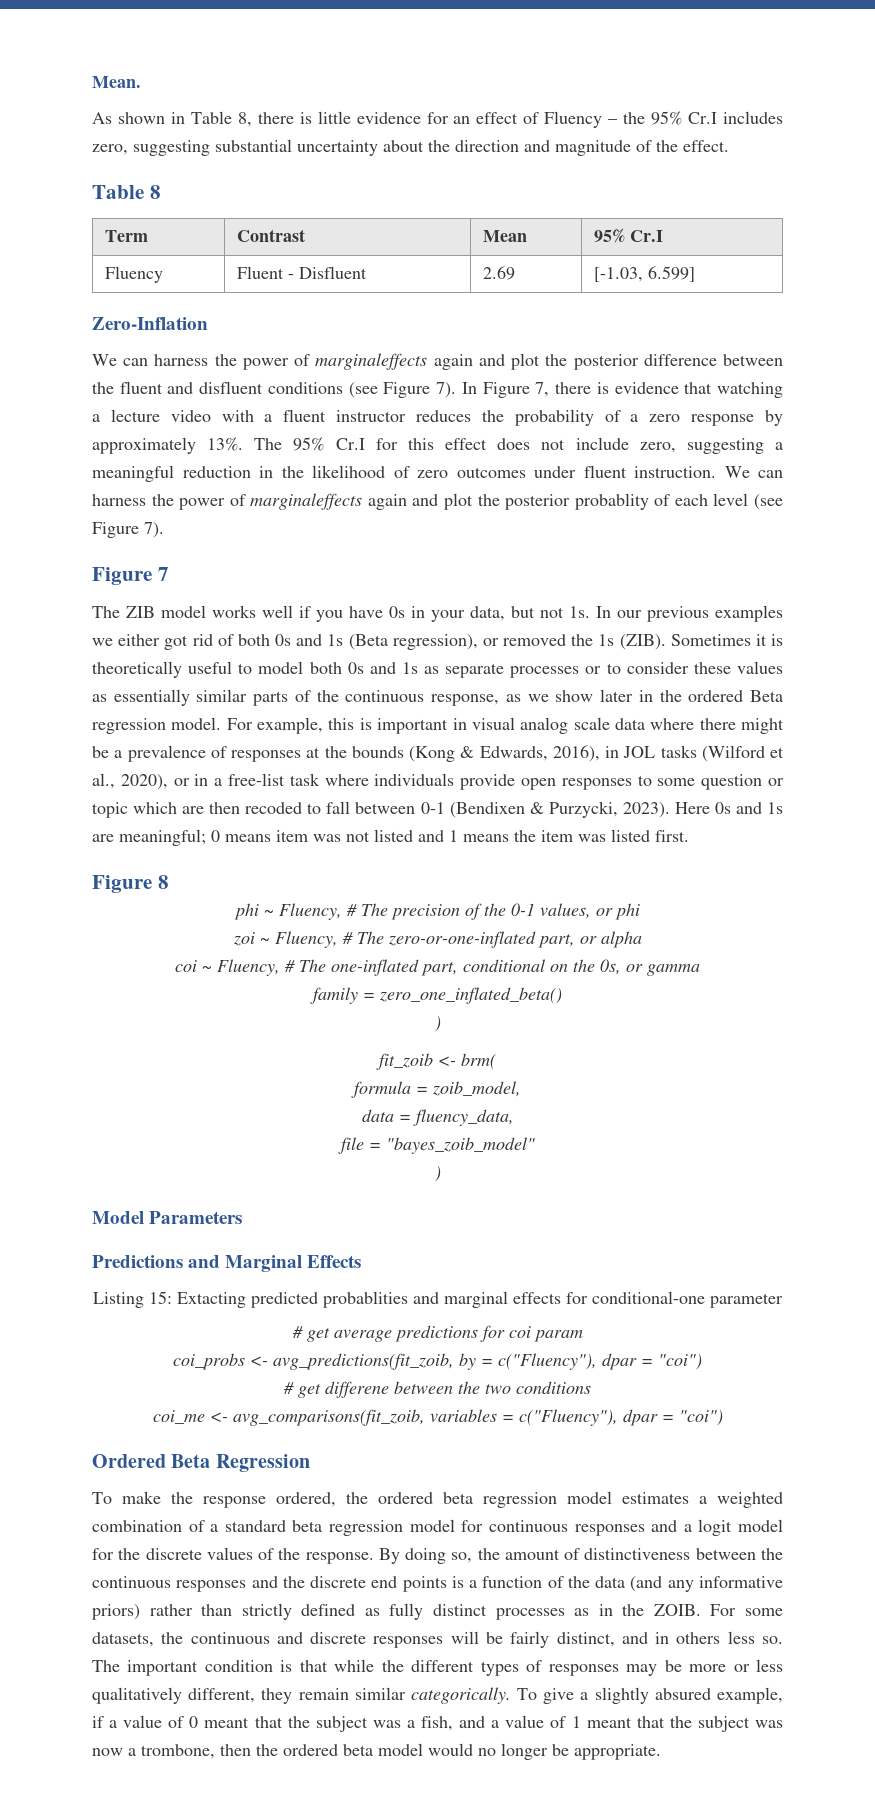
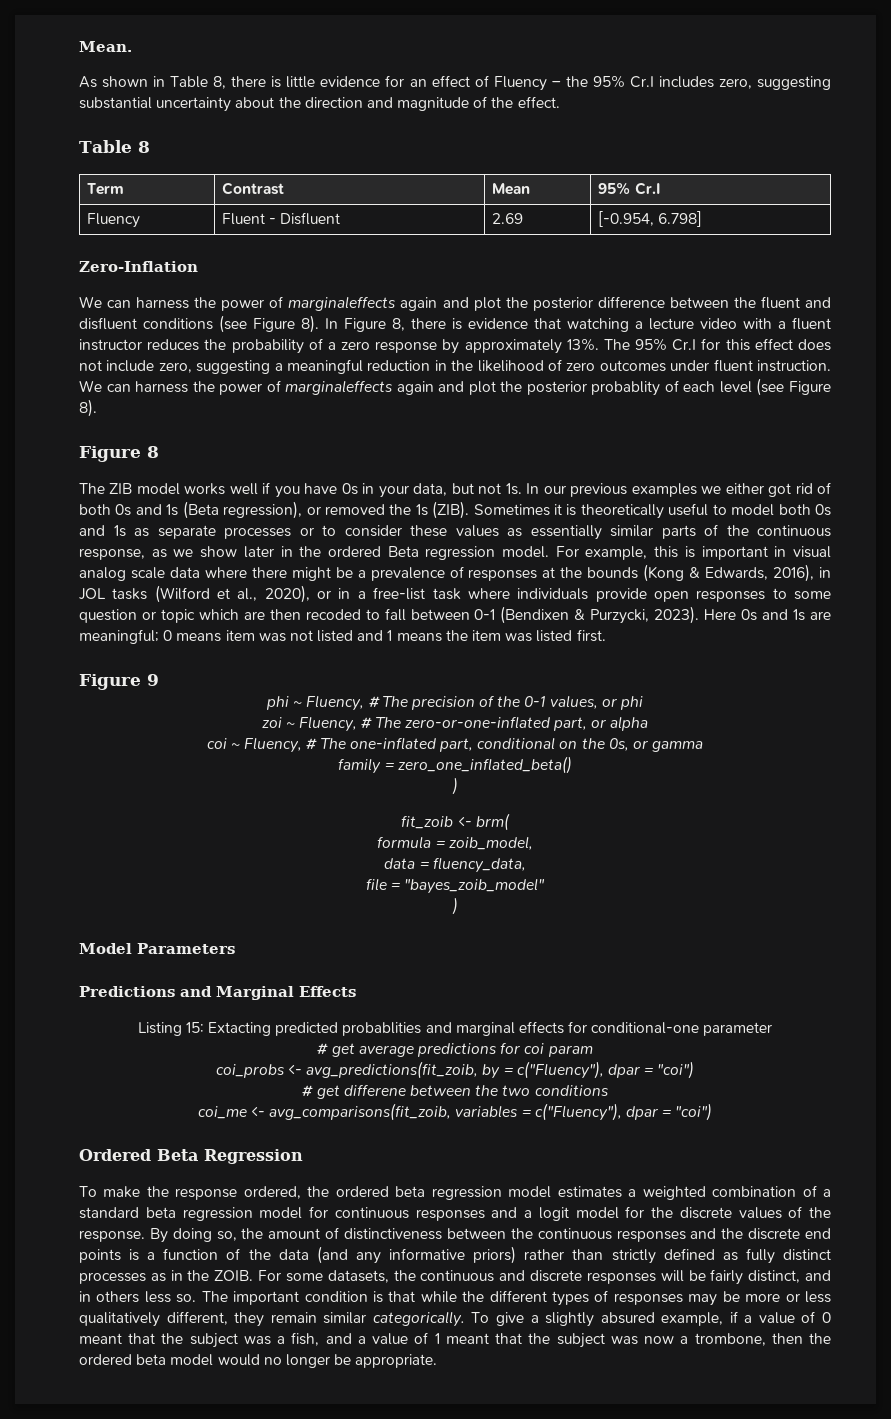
[594,266,696,282] [-1.03, 6.599] -> [597,211,702,227] [-0.954, 6.798]
[436,382,457,398] 7). -> [301,315,319,333] 8).
[535,382,550,397] 7, -> [392,318,405,331] 8,
[144,522,164,538] [92,567,169,585] 7). // Figure 7 -> [79,399,97,417] [79,446,159,462] 8). // Figure 8
[157,875,169,889] 8 -> [147,674,159,686] 9

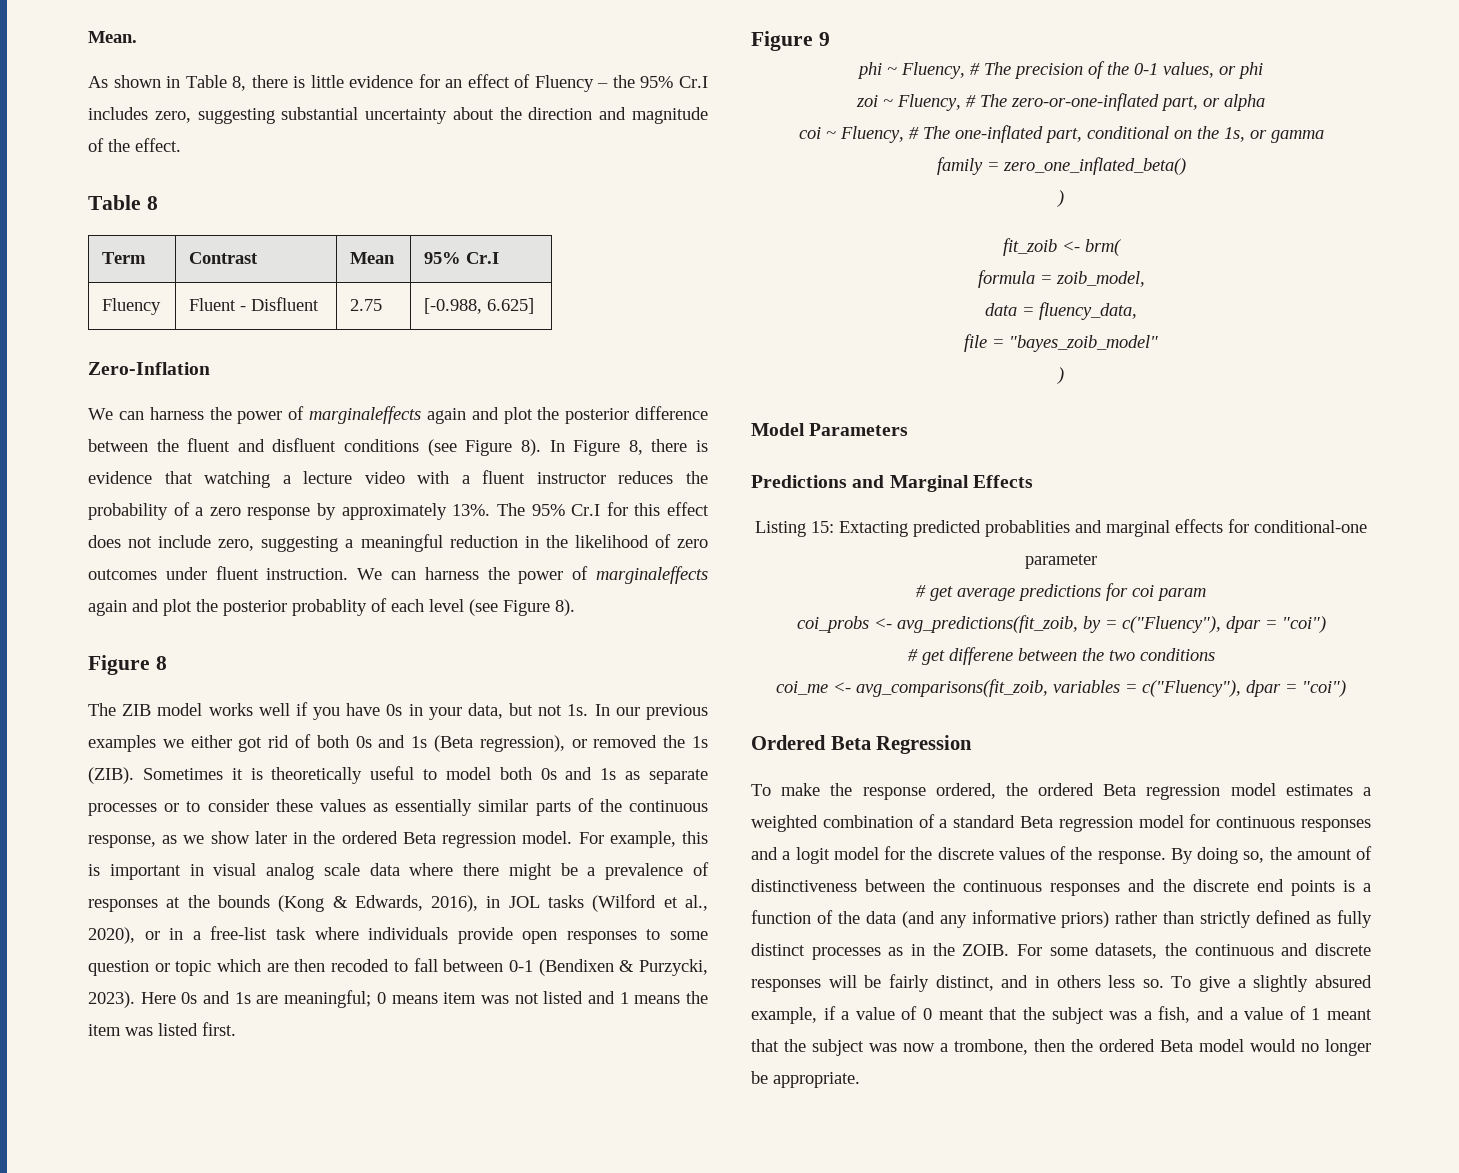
[491,213,523,224] [597,211,702,227] 2.69 | [-0.954, 6.798] -> [350,299,383,311] [424,298,535,314] 2.75 | [-0.988, 6.625]
[608,738,629,751] 0s, -> [1223,127,1245,142] 1s,
[395,1186,426,1197] beta -> [1103,784,1137,796] Beta
[145,1207,176,1218] beta -> [1020,816,1053,828] Beta
[201,1290,832,1306] [79,1311,465,1327] The important condition is that while the different types of responses may be more or less qualitatively different, they remain similar categorically. -> (1164, 983) none
[136,1354,167,1365] beta -> [1160,1040,1193,1052] Beta

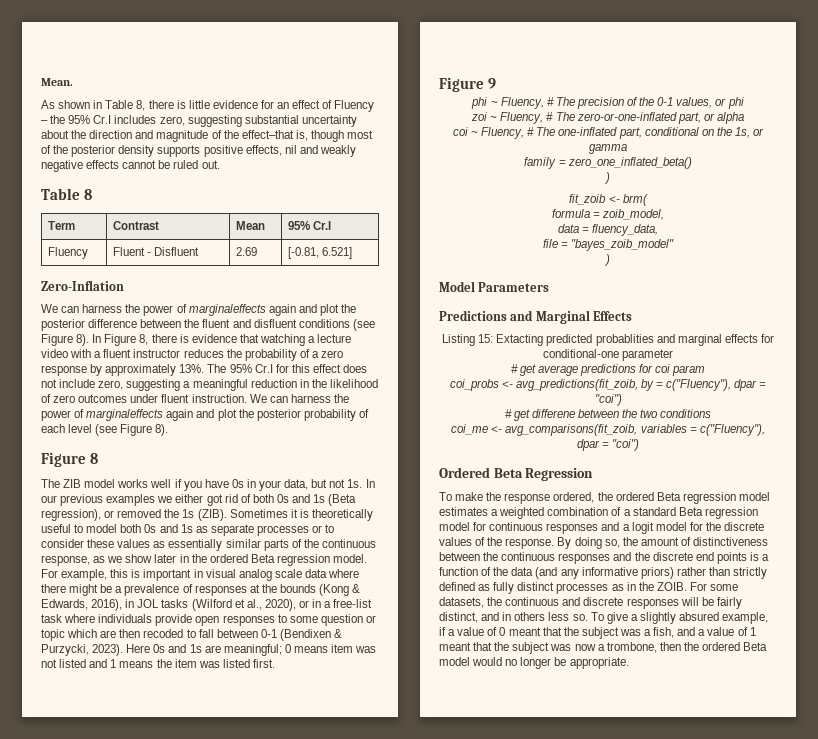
[135,138,181,152] effect. -> [241,130,374,142] [41,145,356,157] [41,160,220,172] effect–that is, though most of the posterior density supports positive effects, nil and weakly negative effects cannot be ruled out.
[350,299,383,311] [424,298,535,314] 2.75 | [-0.988, 6.625] -> [235,247,257,256] [287,247,352,259] 2.69 | [-0.81, 6.521]
[292,599,367,616] probablity -> [303,409,356,421] probability

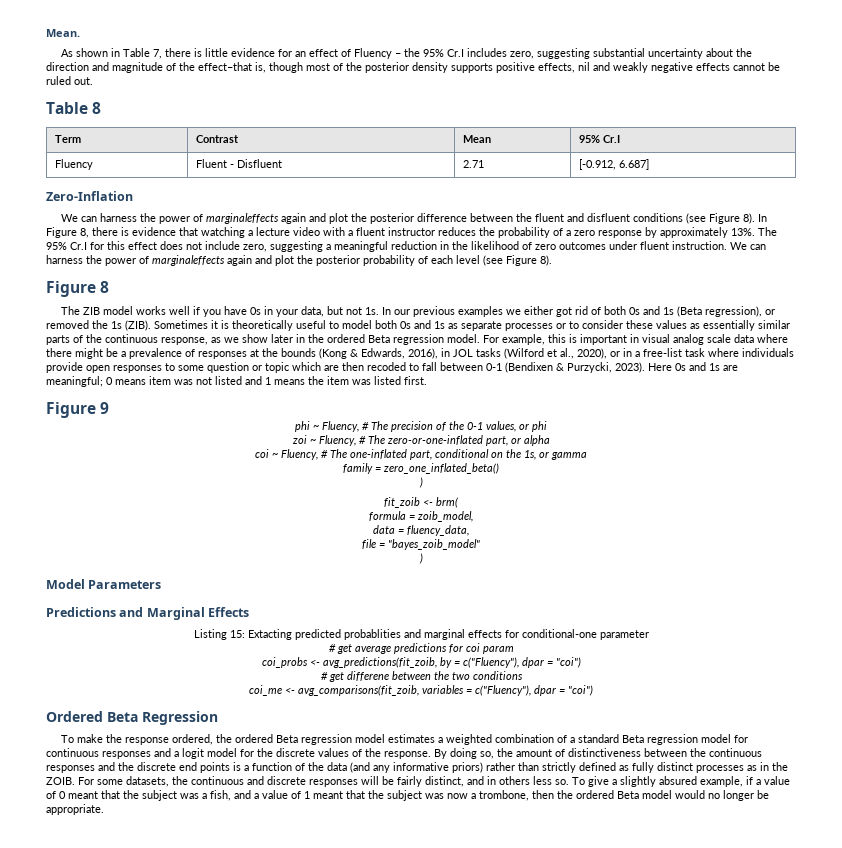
[136,100,146,111] 8, -> [153,49,163,59] 7,
[235,247,257,256] [287,247,352,259] 2.69 | [-0.81, 6.521] -> [462,160,484,168] [578,159,649,170] 2.71 | [-0.912, 6.687]

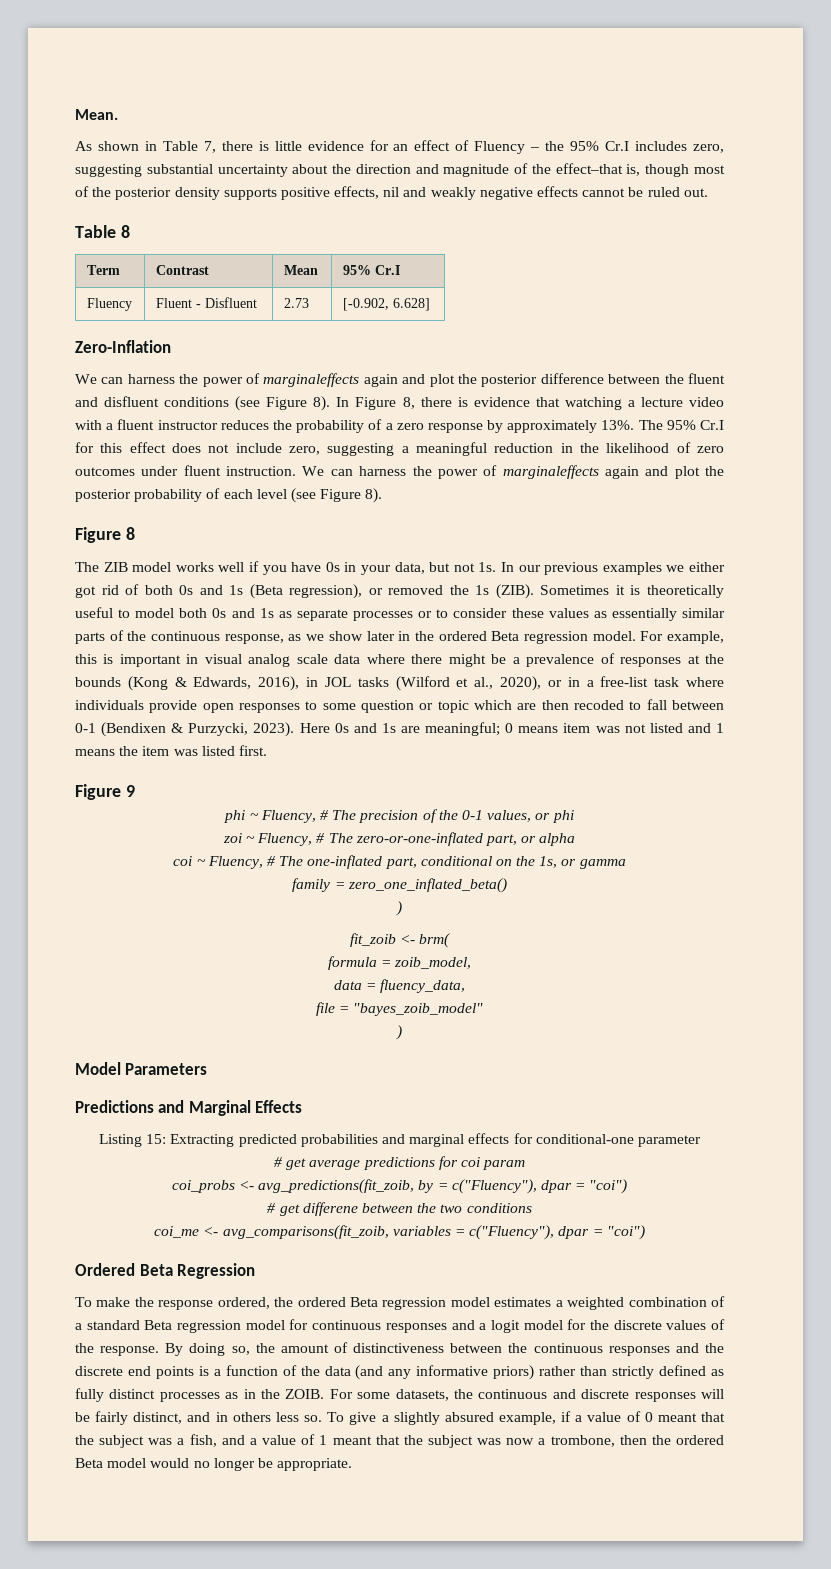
[462,160,484,168] [578,159,649,170] 2.71 | [-0.912, 6.687] -> [283,298,309,308] [342,298,430,311] 2.73 | [-0.902, 6.628]
[247,629,401,640] Extacting predicted probablities -> [170,1134,378,1147] Extracting predicted probabilities

